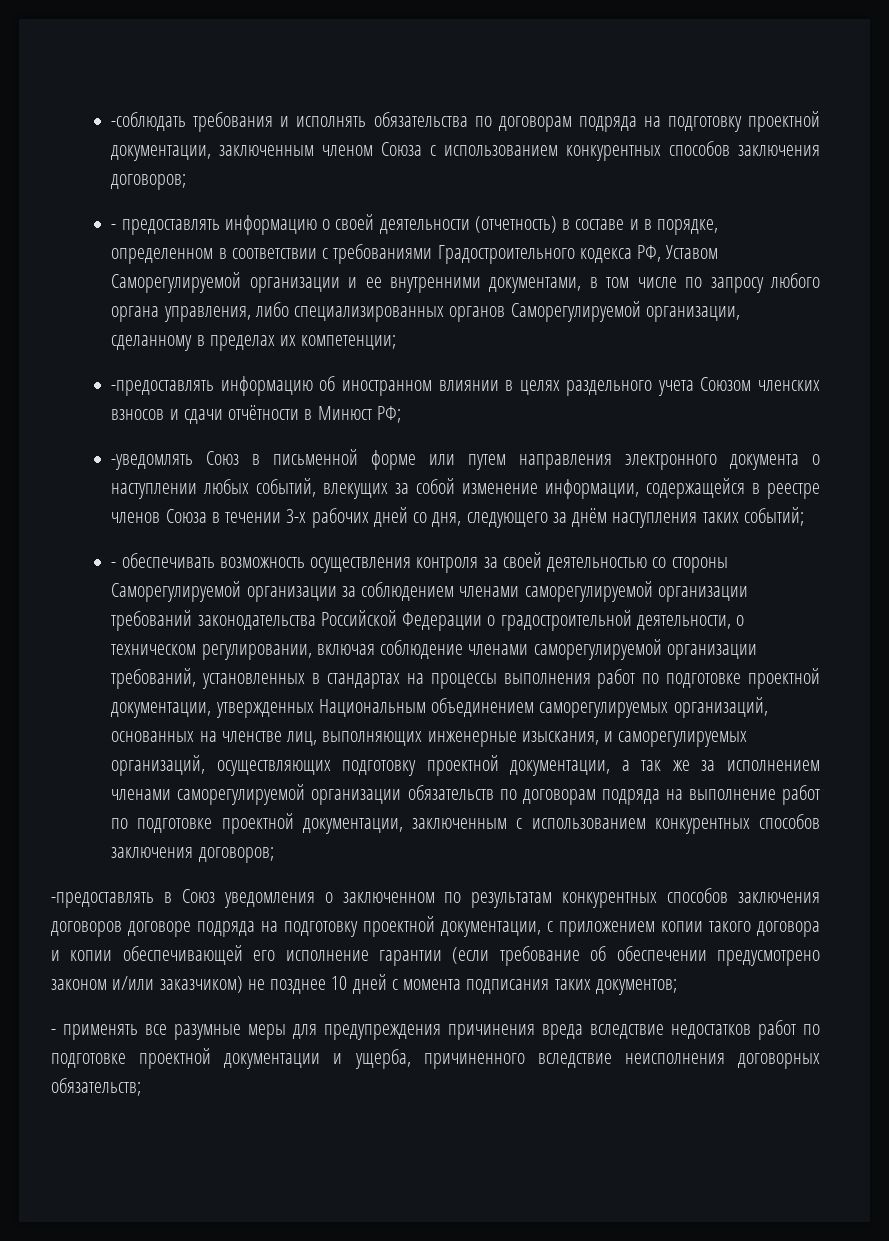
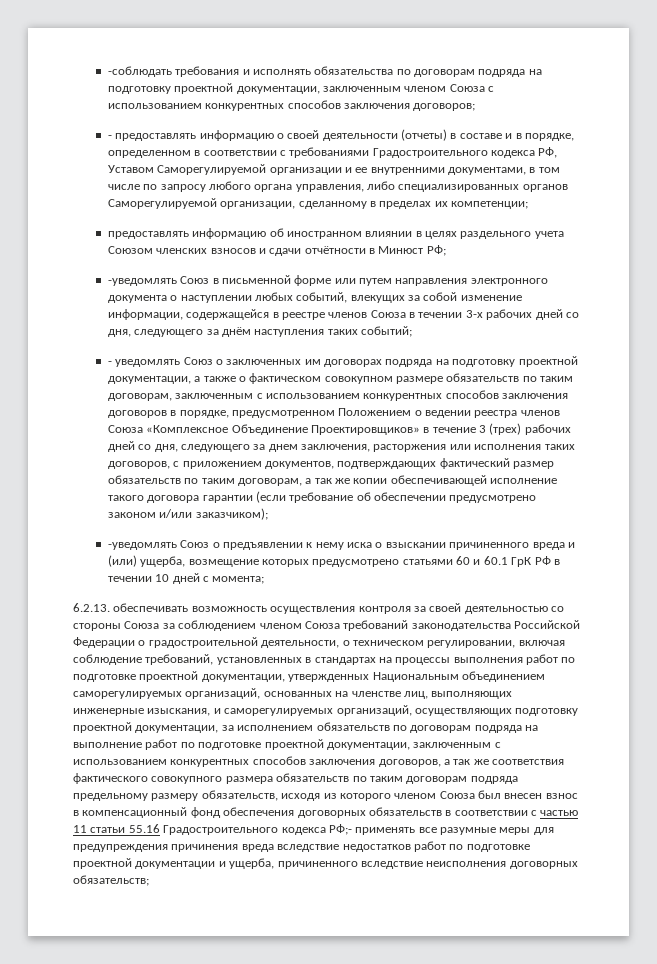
[474,216,557,233] (отчетность) -> [400,129,447,141] (отчеты)
[111,380,215,396] -предоставлять -> [107,231,189,239] предоставлять
(117, 565) none -> [115,356,578,367] [107,373,574,384] [107,390,568,401] [107,408,560,418] [107,423,571,435] [107,441,575,452] [107,458,554,469] [107,475,558,486] [107,491,537,503] [107,508,268,520] [107,540,575,550] [107,555,560,567] [107,573,265,584] [73,603,110,612] уведомлять Союз о заключенных им договорах подряда на подготовку проектной документации, а также о фактическом совокупном размере обязательств по таким договорам, заключенным с использованием конкурентных способов заключения договоров в порядке, предусмотренном Положением о ведении реестра членов Союза «Комплексное Объединение Проектировщиков» в течение 3 (трех) рабочих дней со дня, следующего за днем заключения, расторжения или исполнения таких договоров, с приложением документов, подтверждающих фактический размер обязательств по таким договорам, а так же копии обеспечивающей исполнение такого договора гарантии (если требование об обеспечении предусмотрено законом и/или заказчиком); // -уведомлять Союз о предъявлении к нему иска о взыскании причиненного вреда и (или) ущерба, возмещение которых предусмотрено статьями 60 и 60.1 ГрК РФ в течении 10 дней с момента; // 6.2.13.
[111,581,748,602] Саморегулируемой организации за соблюдением членами саморегулируемой организации -> [124,620,340,631] Союза за соблюдением членом Союза
[468,639,757,660] членами саморегулируемой организации -> (142, 659) none
[621,760,820,771] [111,784,402,805] а так же за исполнением членами саморегулируемой организации -> [221,725,314,731] за исполнением
[198,847,274,863] [51,888,820,908] [51,916,820,937] [51,945,820,966] [51,974,677,995] [51,1029,56,1035] договоров; // -предоставлять в Союз уведомления о заключенном по результатам конкурентных способов заключения договоров договоре подряда на подготовку проектной документации, с приложением копии такого договора и копии обеспечивающей его исполнение гарантии (если требование об обеспечении предусмотрено законом и/или заказчиком) не позднее 10 дней с момента подписания таких документов; // - -> [378,759,564,767] [73,773,518,784] [73,790,578,801] [73,807,579,818] [73,824,352,835] договоров, а так же соответствия фактического совокупного размера обязательств по таким договорам подряда предельному размеру обязательств, исходя из которого членом Союза был внесен взнос в компенсационный фонд обеспечения договорных обязательств в соответствии с частью 11 статьи 55.16 Градостроительного кодекса РФ;-

